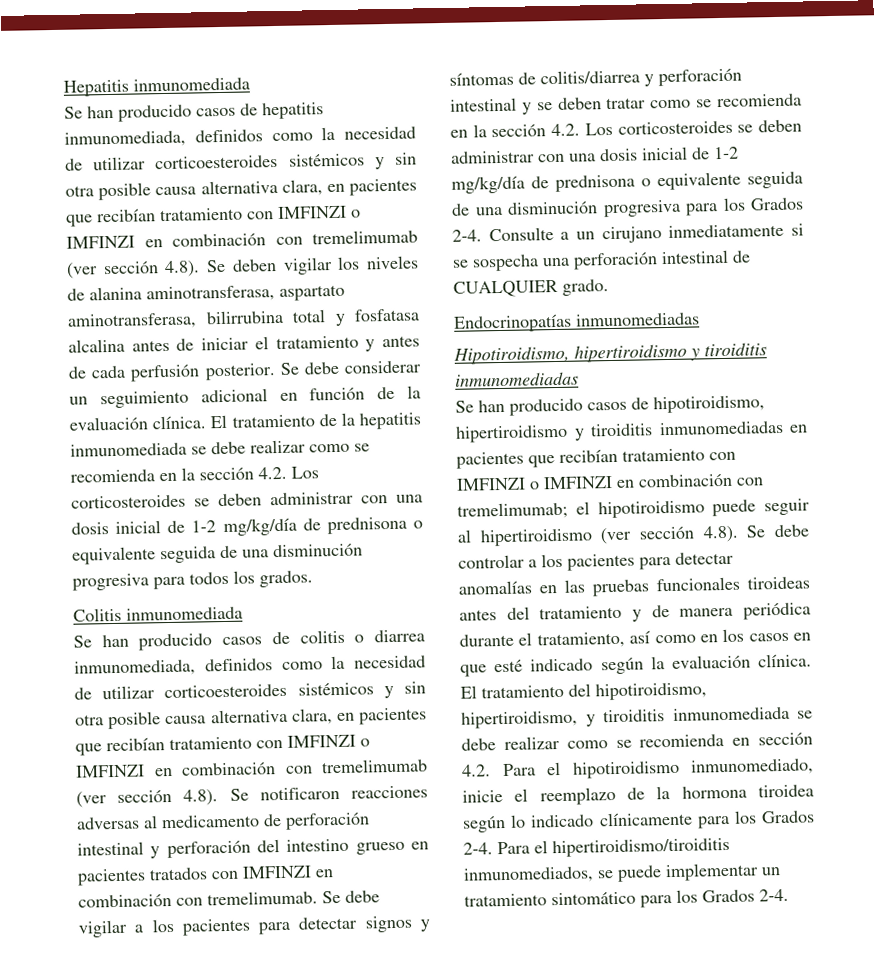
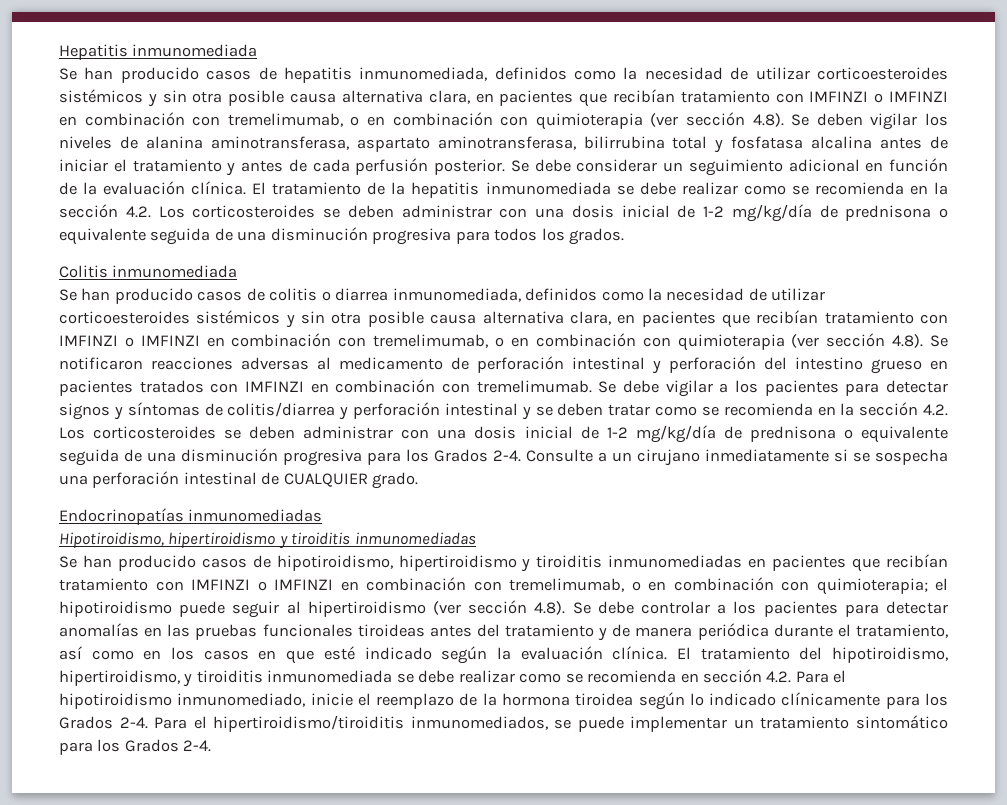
[312,229,418,245] tremelimumab -> [227,112,643,130] tremelimumab, o en combinación con quimioterapia
[321,758,428,774] tremelimumab -> [373,333,785,351] tremelimumab, o en combinación con quimioterapia
[457,501,568,520] tremelimumab; -> [509,577,928,595] tremelimumab, o en combinación con quimioterapia;

